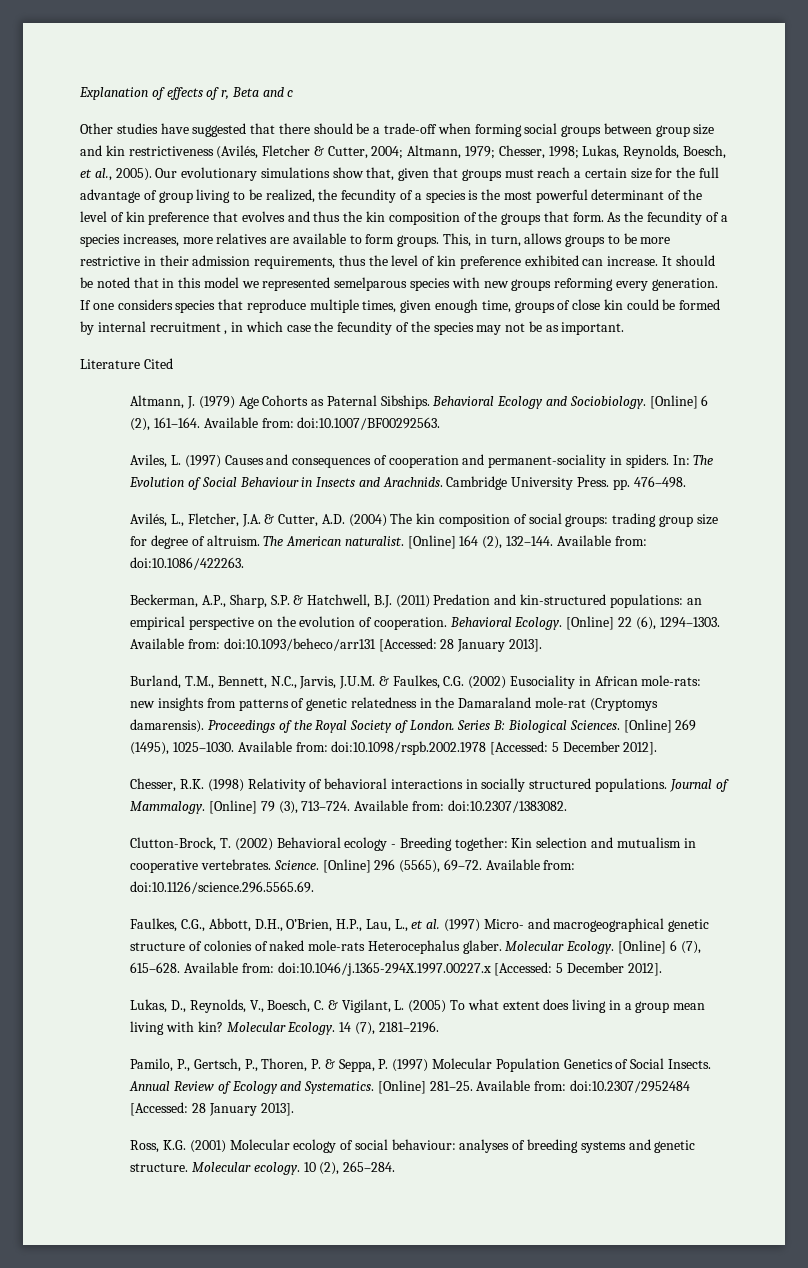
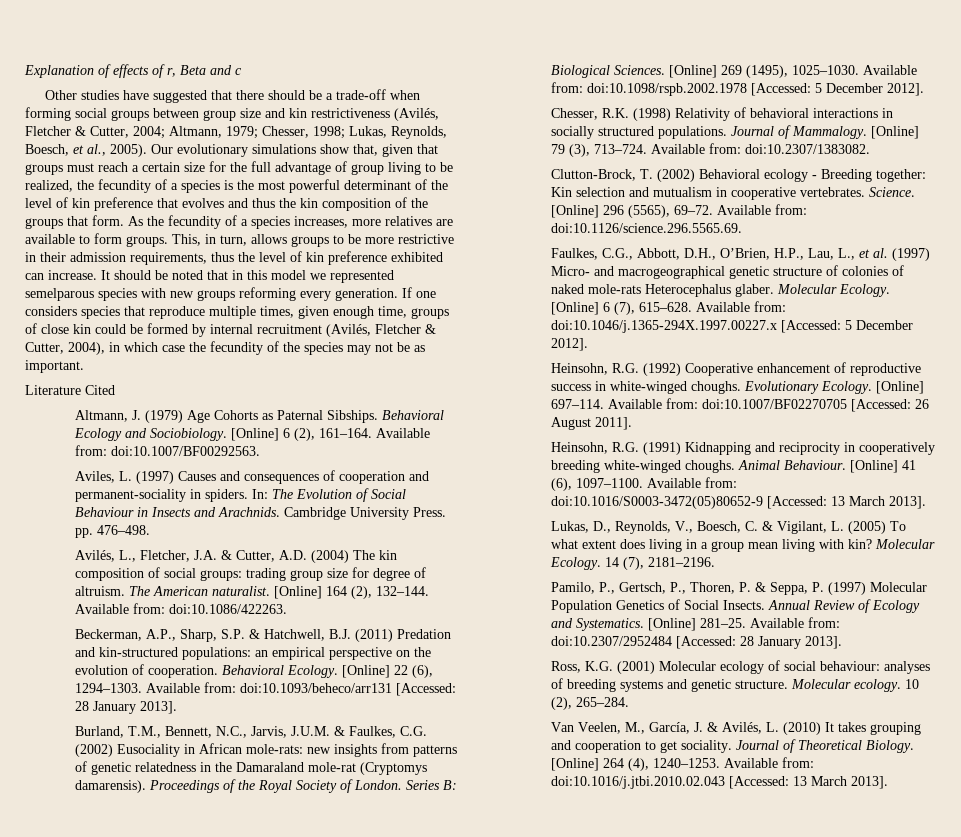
[224,330,228,335] , -> [326,324,436,337] [25,342,105,355] (Avilés, Fletcher & Cutter, 2004),
(662, 969) none -> [551,362,922,376] [551,381,925,394] [551,398,930,412] [551,417,633,430] [551,442,936,455] [551,460,917,473] [551,477,738,491] [551,496,927,509] // Heinsohn, R.G. (1992) Cooperative enhancement of reproductive success in white-winged choughs. Evolutionary Ecology. [Online] 697–114. Available from: doi:10.1007/BF02270705 [Accessed: 26 August 2011]. // Heinsohn, R.G. (1991) Kidnapping and reciprocity in cooperatively breeding white-winged choughs. Animal Behaviour. [Online] 41 (6), 1097–1100. Available from: doi:10.1016/S0003-3472(05)80652-9 [Accessed: 13 March 2013].
(396, 1166) none -> [551,722,922,735] [551,739,915,753] [551,757,815,771] [551,776,889,789] // Van Veelen, M., García, J. & Avilés, L. (2010) It takes grouping and cooperation to get sociality. Journal of Theoretical Biology. [Online] 264 (4), 1240–1253. Available from: doi:10.1016/j.jtbi.2010.02.043 [Accessed: 13 March 2013].

